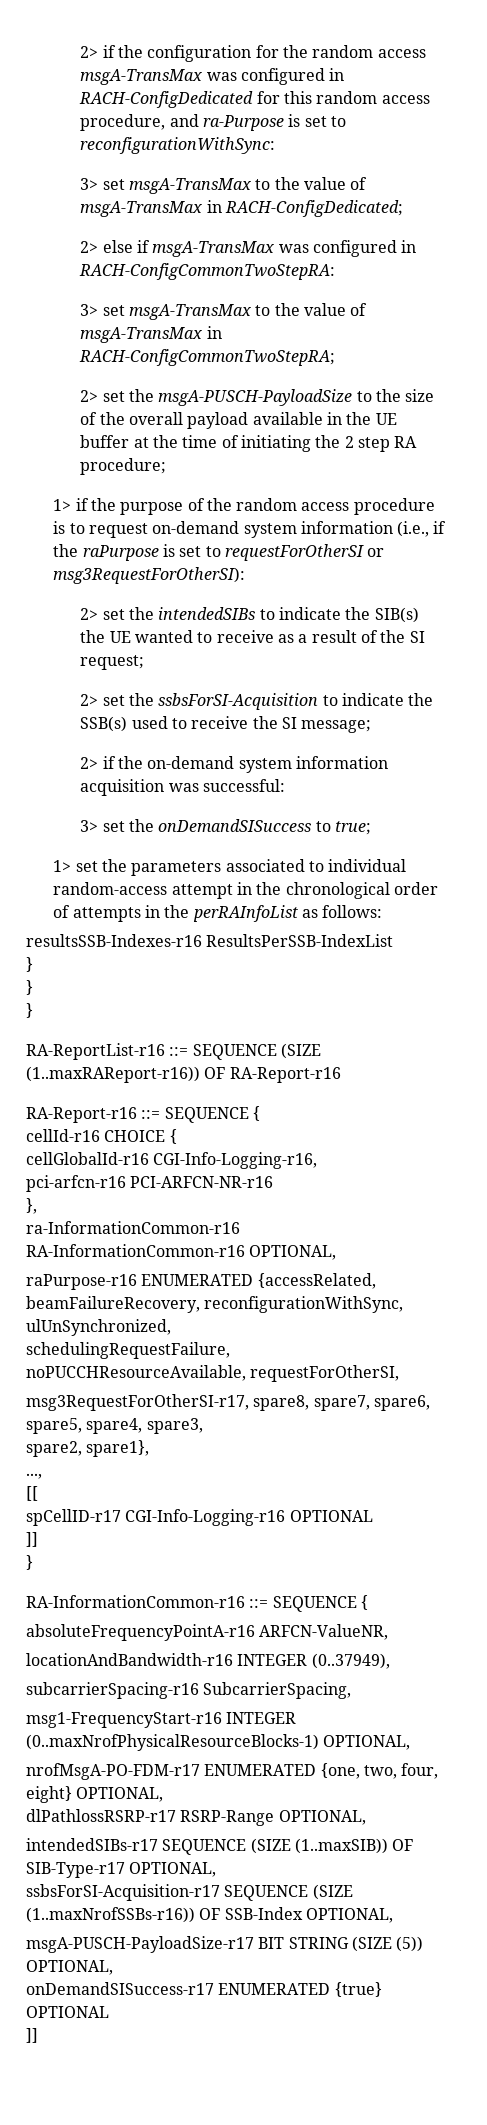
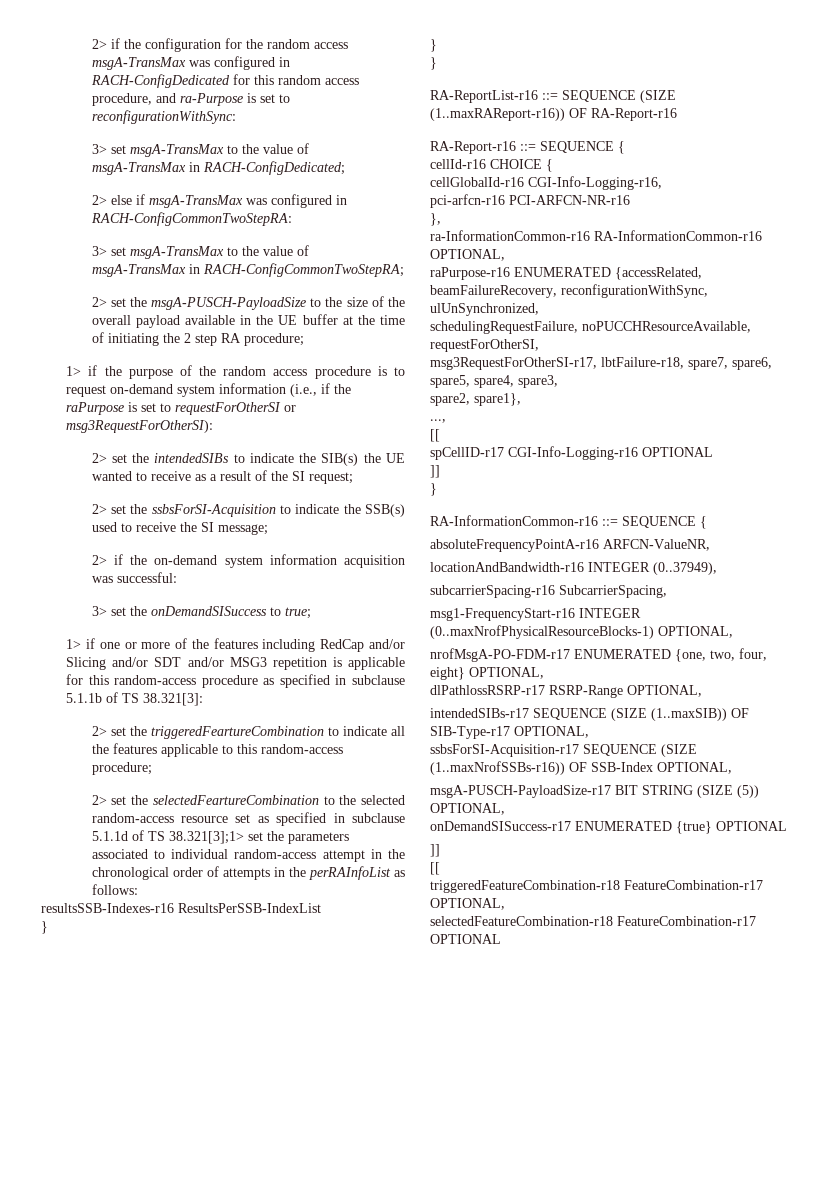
(72, 866) none -> [86,638,405,652] [66,657,405,670] [66,674,405,688] [66,692,204,706] [91,726,405,739] [91,743,343,757] [91,762,152,775] [91,795,406,805] [91,812,406,826] [91,830,244,844] if one or more of the features including RedCap and/or Slicing and/or SDT and/or MSG3 repetition is applicable for this random-access procedure as specified in subclause 5.1.1b of TS 38.321[3]: // 2> set the triggeredFeartureCombination to indicate all the features applicable to this random-access procedure; // 2> set the selectedFeartureCombination to the selected random-access resource set as specified in subclause 5.1.1d of TS 38.321[3];1>
[253,1395,310,1411] spare8, -> [601,357,684,369] lbtFailure-r18,
(38, 2035) none -> [430,862,440,875] [430,880,763,893] [430,898,505,910] [430,916,756,926] [430,934,501,944] // [[ // triggeredFeatureCombination-r18 FeatureCombination-r17 OPTIONAL, // selectedFeatureCombination-r18 FeatureCombination-r17 OPTIONAL

